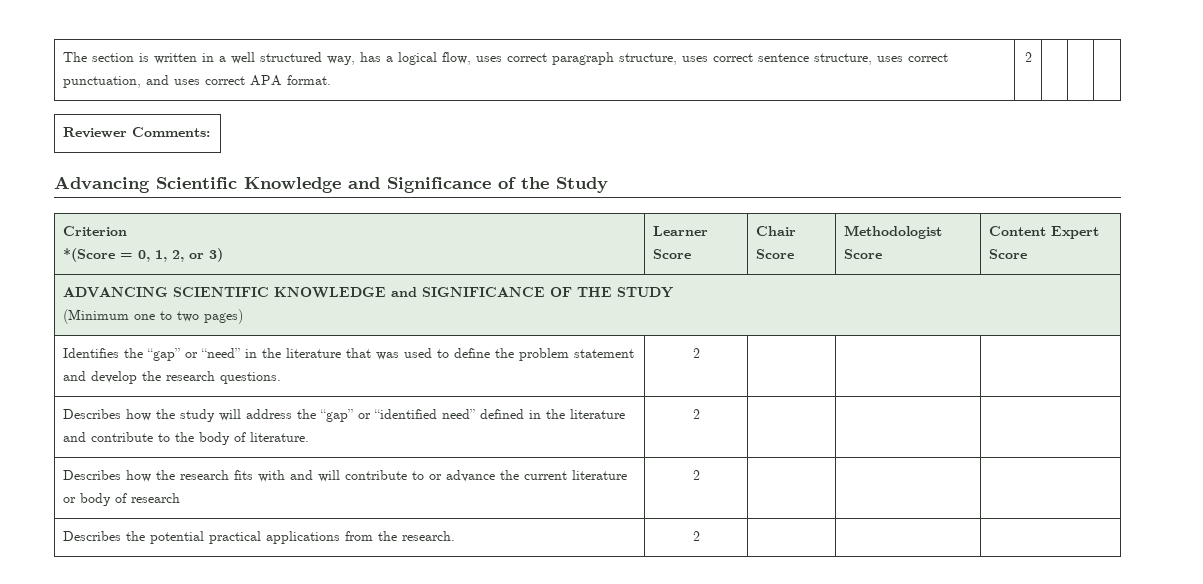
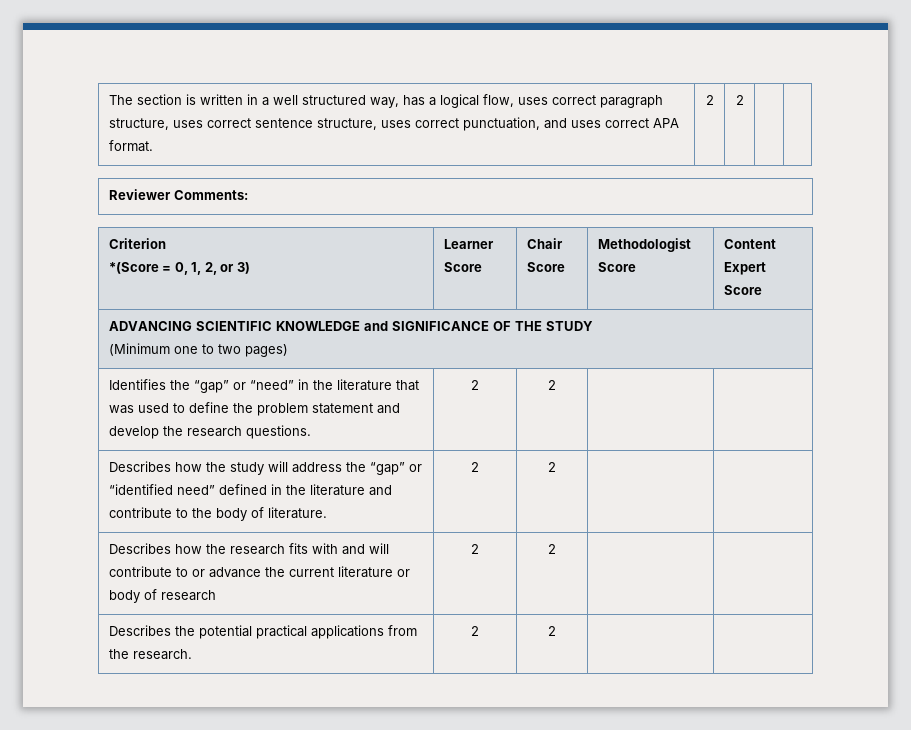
(1032, 57) none -> [735,95,744,105] 2
[54,176,608,193] // Advancing Scientific Knowledge and Significance of the Study -> (248, 195) none
(700, 353) none -> [548,380,556,390] 2
(700, 414) none -> [548,462,556,472] 2
(700, 475) none -> [548,544,556,554] 2
(700, 536) none -> [548,626,556,636] 2

